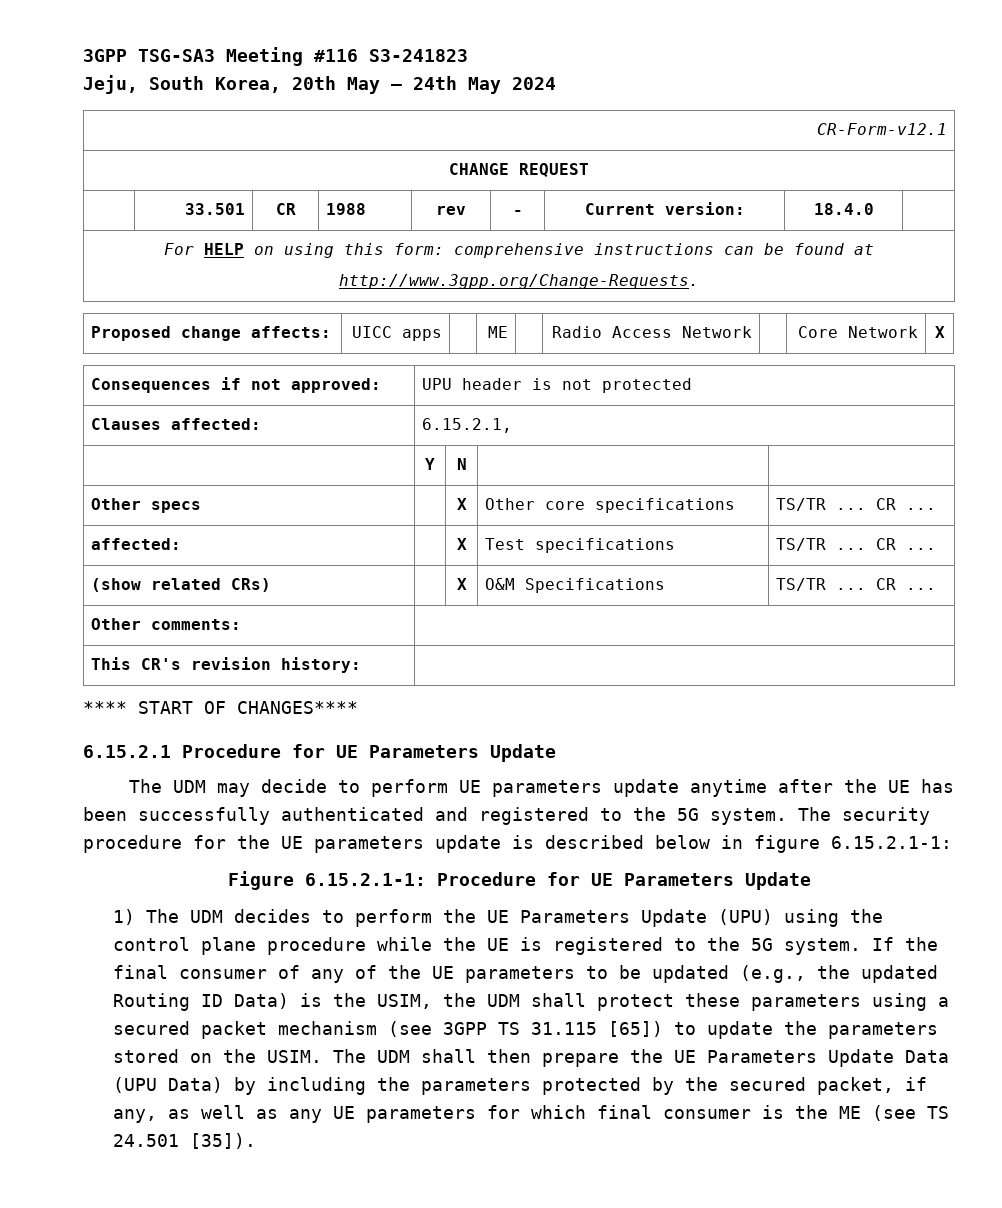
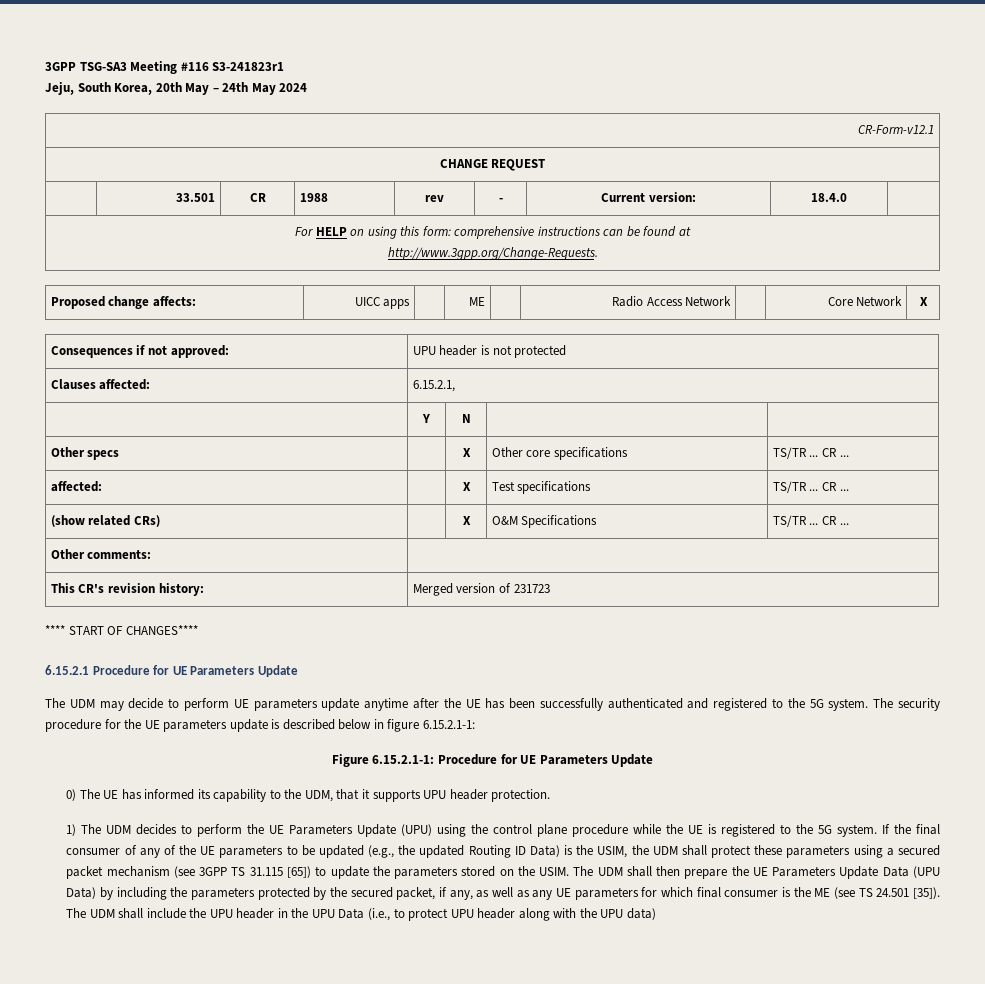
[369,49,468,62] S3-241823 -> [212,62,285,71] S3-241823r1
(362, 665) none -> [412,583,550,596] Merged version of 231723
(811, 881) none -> [66,789,551,802] // 0) The UE has informed its capability to the UDM, that it supports UPU header protection.
(257, 1141) none -> [66,908,656,921] The UDM shall include the UPU header in the UPU Data (i.e., to protect UPU header along with the UPU data)

